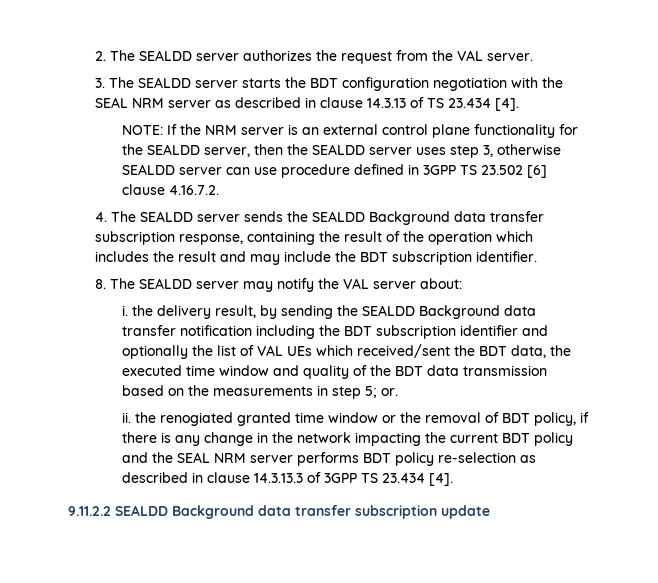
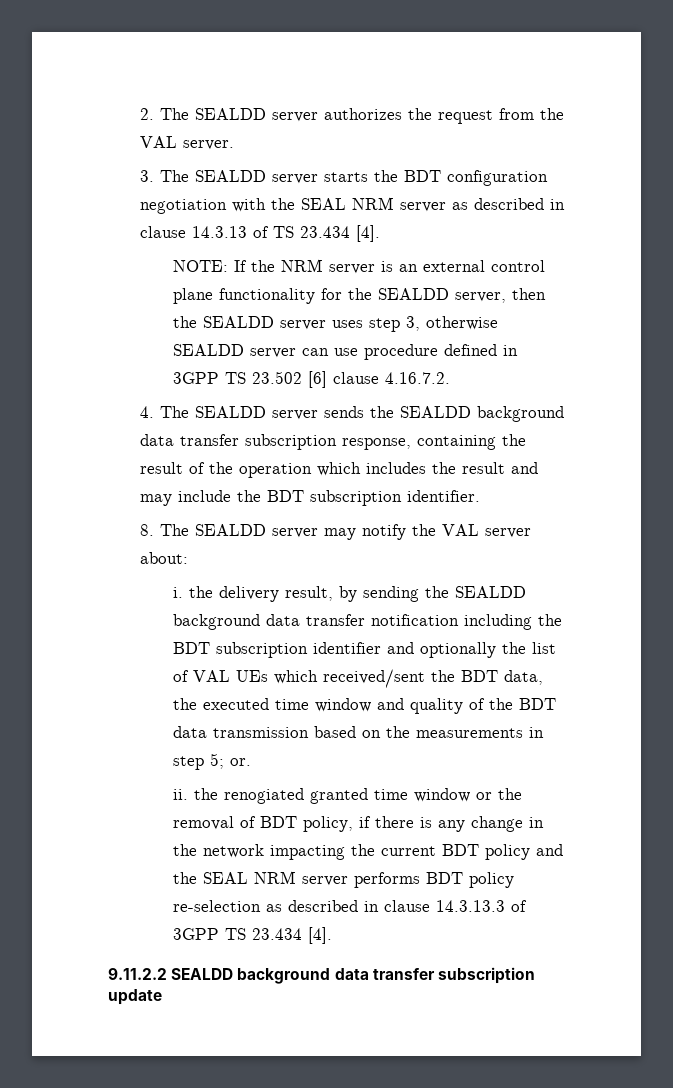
[369,211,451,225] Background -> [477,406,565,422] background
[419,305,501,319] Background -> [172,614,260,630] background
[172,505,254,519] Background -> [237,968,331,984] background

